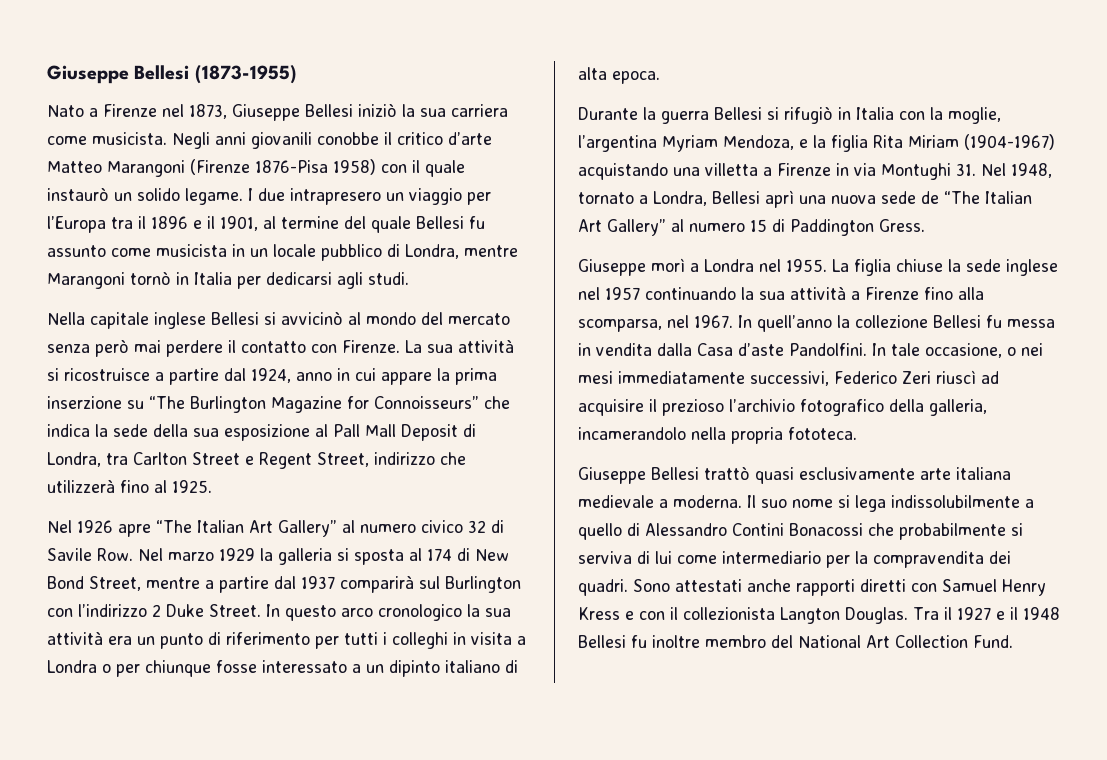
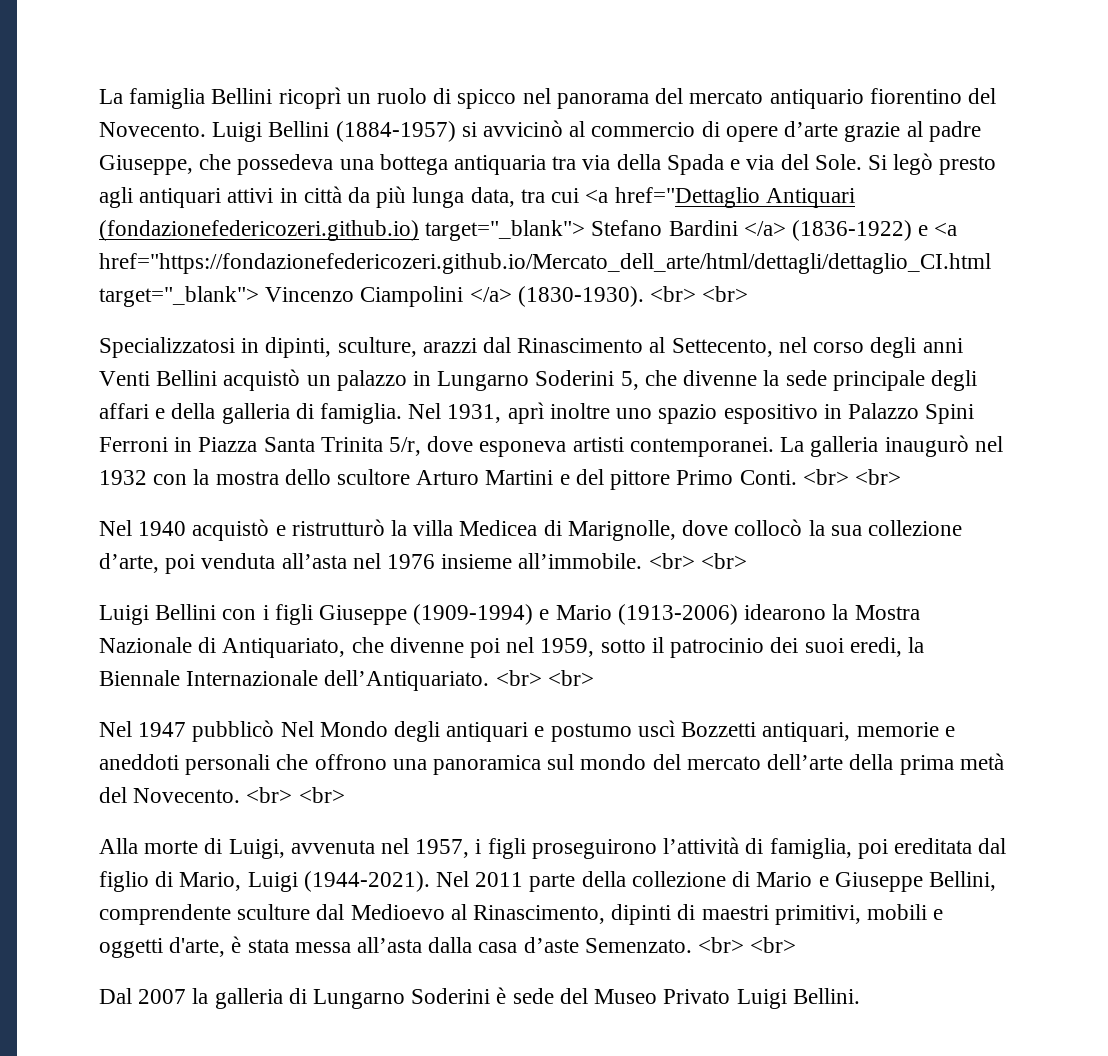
[47,65,297,84] [47,104,508,121] [47,132,492,149] [47,159,465,177] [47,188,491,205] [47,216,485,233] [47,244,518,261] [47,272,409,289] [47,312,510,329] [47,339,514,357] [47,368,497,385] [47,396,510,413] [47,424,476,441] [47,452,466,469] [47,479,212,493] [47,520,504,537] [47,548,509,565] [47,575,521,593] [47,604,511,621] [47,631,526,649] [47,660,518,677] [578,67,660,84] [578,107,1001,124] [578,134,1055,152] [578,163,1052,180] [578,190,1032,208] [578,219,925,236] [578,258,1058,276] [578,286,984,300] [578,315,1055,332] [578,343,1043,358] [578,370,999,386] [578,399,987,416] [578,427,857,444] [578,467,1011,484] [578,495,1034,512] [578,523,1023,540] [578,551,1011,568] [578,579,1046,596] [578,607,1060,624] [578,635,1013,648] Giuseppe Bellesi (1873-1955) // Nato a Firenze nel 1873, Giuseppe Bellesi iniziò la sua carriera come musicista. Negli anni giovanili conobbe il critico d’arte Matteo Marangoni (Firenze 1876-Pisa 1958) con il quale instaurò un solido legame. I due intrapresero un viaggio per l’Europa tra il 1896 e il 1901, al termine del quale Bellesi fu assunto come musicista in un locale pubblico di Londra, mentre Marangoni tornò in Italia per dedicarsi agli studi. // Nella capitale inglese Bellesi si avvicinò al mondo del mercato senza però mai perdere il contatto con Firenze. La sua attività si ricostruisce a partire dal 1924, anno in cui appare la prima inserzione su “The Burlington Magazine for Connoisseurs” che indica la sede della sua esposizione al Pall Mall Deposit di Londra, tra Carlton Street e Regent Street, indirizzo che utilizzerà fino al 1925. // Nel 1926 apre “The Italian Art Gallery” al numero civico 32 di Savile Row. Nel marzo 1929 la galleria si sposta al 174 di New Bond Street, mentre a partire dal 1937 comparirà sul Burlington con l’indirizzo 2 Duke Street. In questo arco cronologico la sua attività era un punto di riferimento per tutti i colleghi in visita a Londra o per chiunque fosse interessato a un dipinto italiano di alta epoca. // Durante la guerra Bellesi si rifugiò in Italia con la moglie, l’argentina Myriam Mendoza, e la figlia Rita Miriam (1904-1967) acquistando una villetta a Firenze in via Montughi 31. Nel 1948, tornato a Londra, Bellesi aprì una nuova sede de “The Italian Art Gallery” al numero 15 di Paddington Gress. // Giuseppe morì a Londra nel 1955. La figlia chiuse la sede inglese nel 1957 continuando la sua attività a Firenze fino alla scomparsa, nel 1967. In quell’anno la collezione Bellesi fu messa in vendita dalla Casa d’aste Pandolfini. In tale occasione, o nei mesi immediatamente successivi, Federico Zeri riuscì ad acquisire il prezioso l’archivio fotografico della galleria, incamerandolo nella propria fototeca. // Giuseppe Bellesi trattò quasi esclusivamente arte italiana medievale a moderna. Il suo nome si lega indissolubilmente a quello di Alessandro Contini Bonacossi che probabilmente si serviva di lui come intermediario per la compravendita dei quadri. Sono attestati anche rapporti diretti con Samuel Henry Kress e con il collezionista Langton Douglas. Tra il 1927 e il 1948 Bellesi fu inoltre membro del National Art Collection Fund. -> [99,87,996,109] [99,120,981,142] [99,153,997,175] [99,186,855,208] [99,220,958,241] [99,253,991,274] [99,286,749,307] [99,337,963,358] [99,369,977,391] [99,402,975,424] [99,435,1003,457] [99,469,901,490] [99,519,962,541] [99,553,747,574] [99,604,920,625] [99,637,924,658] [99,670,594,691] [99,720,955,742] [99,753,1004,775] [99,787,345,803] [99,837,1007,859] [99,871,996,892] [99,904,944,925] [99,936,797,958] [99,987,860,1009] La famiglia Bellini ricoprì un ruolo di spicco nel panorama del mercato antiquario fiorentino del Novecento. Luigi Bellini (1884-1957) si avvicinò al commercio di opere d’arte grazie al padre Giuseppe, che possedeva una bottega antiquaria tra via della Spada e via del Sole. Si legò presto agli antiquari attivi in città da più lunga data, tra cui <a href="Dettaglio Antiquari (fondazionefedericozeri.github.io) target="_blank"> Stefano Bardini </a> (1836-1922) e <a href="https://fondazionefedericozeri.github.io/Mercato_dell_arte/html/dettagli/dettaglio_CI.html target="_blank"> Vincenzo Ciampolini </a> (1830-1930). <br> <br> // Specializzatosi in dipinti, sculture, arazzi dal Rinascimento al Settecento, nel corso degli anni Venti Bellini acquistò un palazzo in Lungarno Soderini 5, che divenne la sede principale degli affari e della galleria di famiglia. Nel 1931, aprì inoltre uno spazio espositivo in Palazzo Spini Ferroni in Piazza Santa Trinita 5/r, dove esponeva artisti contemporanei. La galleria inaugurò nel 1932 con la mostra dello scultore Arturo Martini e del pittore Primo Conti. <br> <br> // Nel 1940 acquistò e ristrutturò la villa Medicea di Marignolle, dove collocò la sua collezione d’arte, poi venduta all’asta nel 1976 insieme all’immobile. <br> <br> // Luigi Bellini con i figli Giuseppe (1909-1994) e Mario (1913-2006) idearono la Mostra Nazionale di Antiquariato, che divenne poi nel 1959, sotto il patrocinio dei suoi eredi, la Biennale Internazionale dell’Antiquariato. <br> <br> // Nel 1947 pubblicò Nel Mondo degli antiquari e postumo uscì Bozzetti antiquari, memorie e aneddoti personali che offrono una panoramica sul mondo del mercato dell’arte della prima metà del Novecento. <br> <br> // Alla morte di Luigi, avvenuta nel 1957, i figli proseguirono l’attività di famiglia, poi ereditata dal figlio di Mario, Luigi (1944-2021). Nel 2011 parte della collezione di Mario e Giuseppe Bellini, comprendente sculture dal Medioevo al Rinascimento, dipinti di maestri primitivi, mobili e oggetti d'arte, è stata messa all’asta dalla casa d’aste Semenzato. <br> <br> // Dal 2007 la galleria di Lungarno Soderini è sede del Museo Privato Luigi Bellini.

